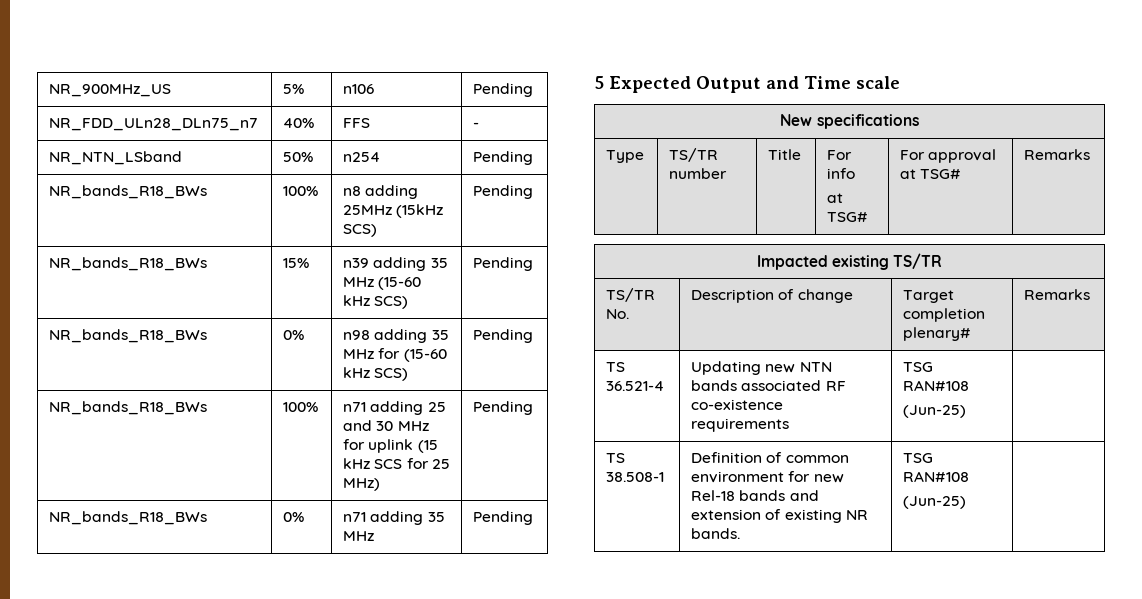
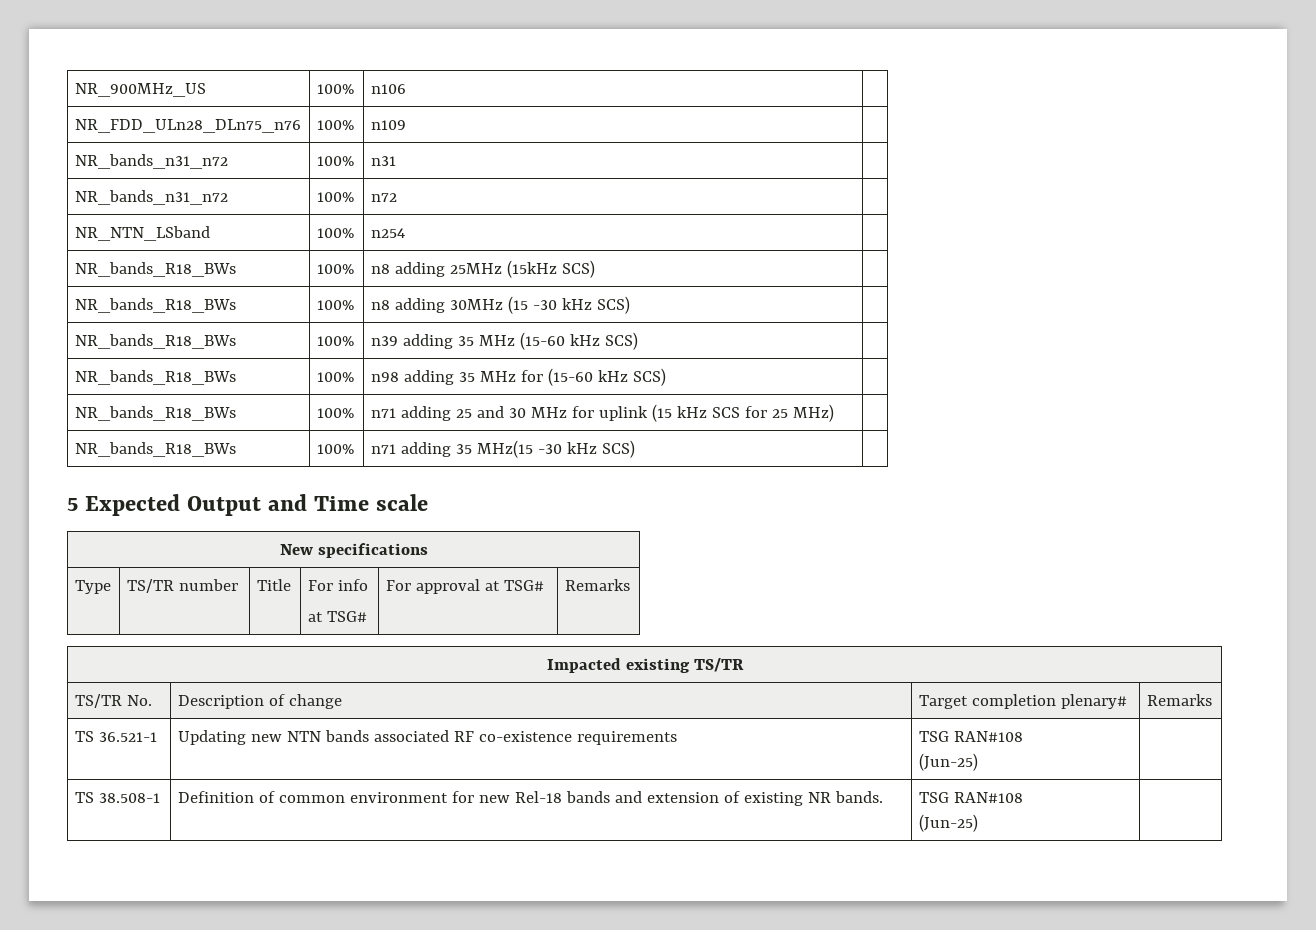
[283,84,305,94] 5% -> [316,84,354,94] 100%
[473,83,534,97] [49,118,259,131] [283,118,315,128] [343,118,371,128] [473,122,480,128] Pending // NR_FDD_ULn28_DLn75_n7 | 40% | FFS | - -> [74,119,301,133] [316,120,354,130] [370,120,406,130] [74,154,228,169] [316,156,354,166] [370,156,396,166] [74,190,228,205] [316,192,354,202] [370,193,397,202] // NR_FDD_ULn28_DLn75_n76 | 100% | n109 | // NR_bands_n31_n72 | 100% | n31 | // NR_bands_n31_n72 | 100% | n72 |
[283,152,314,162] 50% -> [316,228,354,238] 100%
[473,151,534,165] Pending -> (405, 233) none
[473,185,534,199] [49,257,208,271] [283,258,310,268] Pending // NR_bands_R18_BWs | 15% -> [74,298,236,313] [316,300,354,310] [370,296,630,314] [74,334,236,349] [316,336,354,346] // NR_bands_R18_BWs | 100% | n8 adding 30MHz (15 -30 kHz SCS) | // NR_bands_R18_BWs | 100%
[473,257,534,271] [49,329,208,343] [283,330,305,340] Pending // NR_bands_R18_BWs | 0% -> [74,370,236,385] [316,372,354,382] // NR_bands_R18_BWs | 100%
[473,329,534,343] Pending -> (666, 377) none
[473,401,534,415] [49,511,208,525] [283,512,305,522] Pending // NR_bands_R18_BWs | 0% -> [74,442,236,457] [316,444,354,454] // NR_bands_R18_BWs | 100%
[343,531,375,541] [473,511,534,525] MHz | Pending -> [476,440,635,458] MHz(15 -30 kHz SCS) |
[606,381,665,391] 36.521-4 -> [98,732,157,742] 36.521-1

